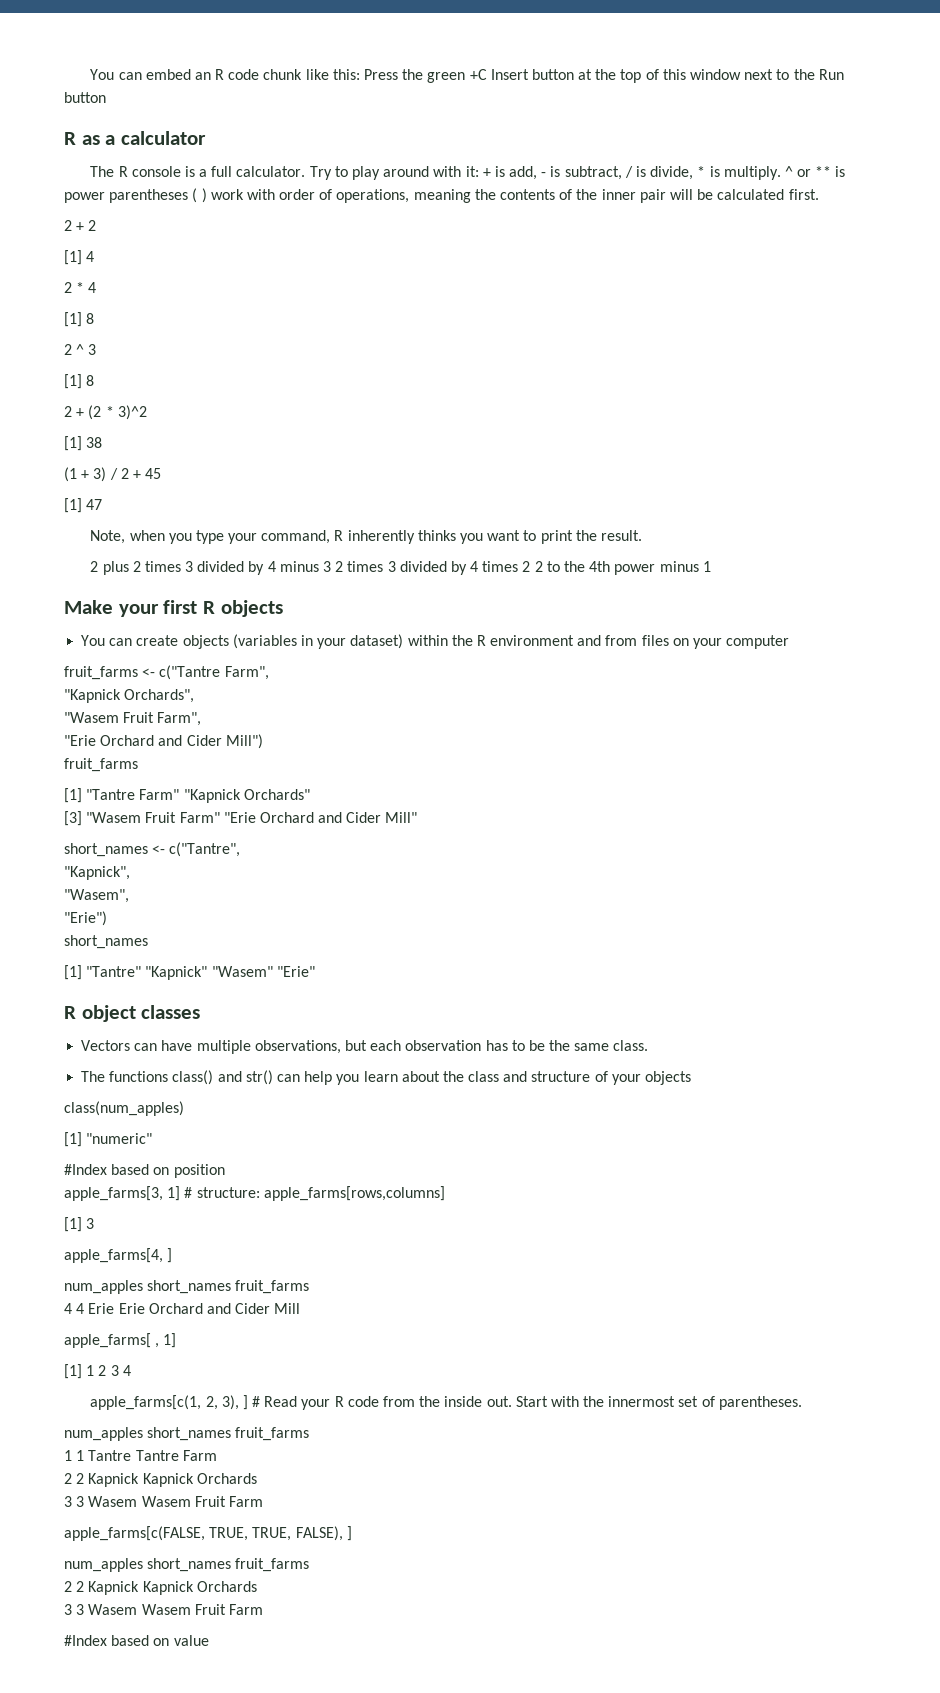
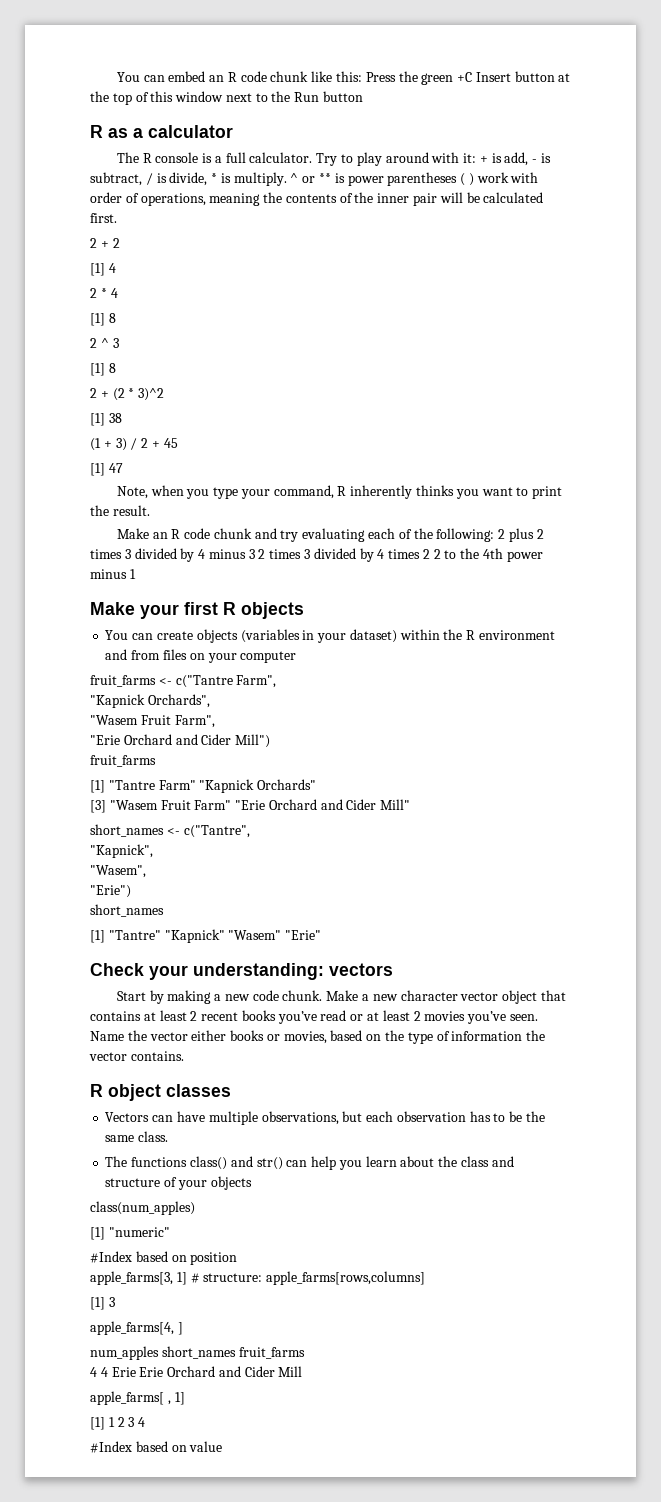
(642, 535) none -> [116,528,495,542] Make an R code chunk and try evaluating each of the following:
(315, 971) none -> [90,963,393,980] [116,990,566,1004] [90,1010,538,1024] [90,1030,546,1044] [89,1051,184,1061] // Check your understanding: vectors // Start by making a new code chunk. Make a new character vector object that contains at least 2 recent books you’ve read or at least 2 movies you’ve seen. Name the vector either books or movies, based on the type of information the vector contains.
[90,1395,802,1410] [64,1427,310,1441] [64,1450,217,1461] [64,1473,257,1487] [64,1496,263,1507] [64,1526,352,1541] [64,1558,310,1572] [64,1581,257,1595] [64,1604,263,1615] // apple_farms[c(1, 2, 3), ] # Read your R code from the inside out. Start with the innermost set of parentheses. // num_apples short_names fruit_farms // 1 1 Tantre Tantre Farm // 2 2 Kapnick Kapnick Orchards // 3 3 Wasem Wasem Fruit Farm // apple_farms[c(FALSE, TRUE, TRUE, FALSE), ] // num_apples short_names fruit_farms // 2 2 Kapnick Kapnick Orchards // 3 3 Wasem Wasem Fruit Farm -> (146, 1422) none

